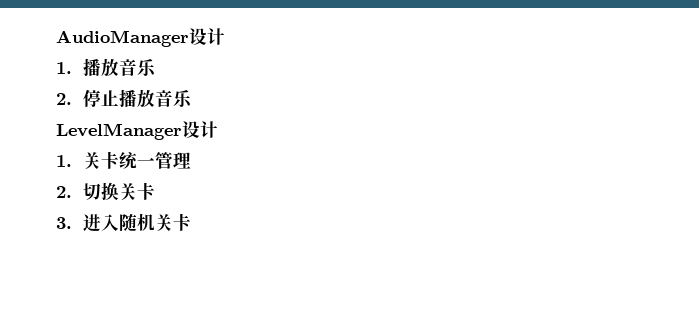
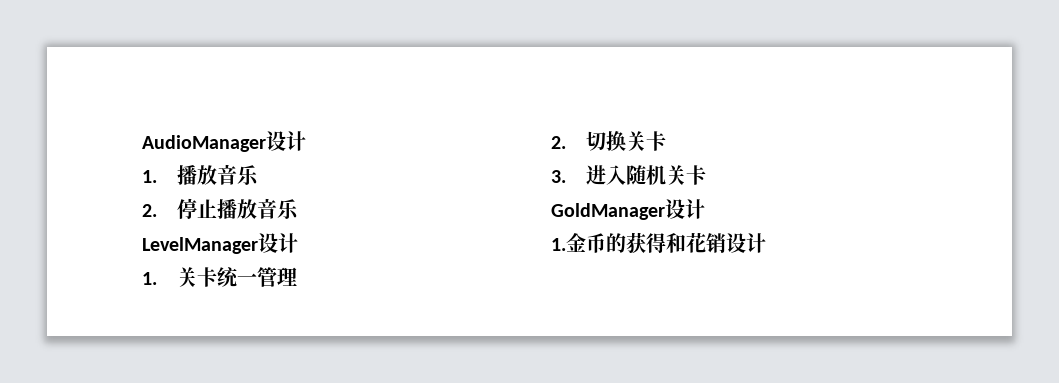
(191, 222) none -> [551,199,705,220] [551,232,766,253] // GoldManager设计 // 1.金币的获得和花销设计

